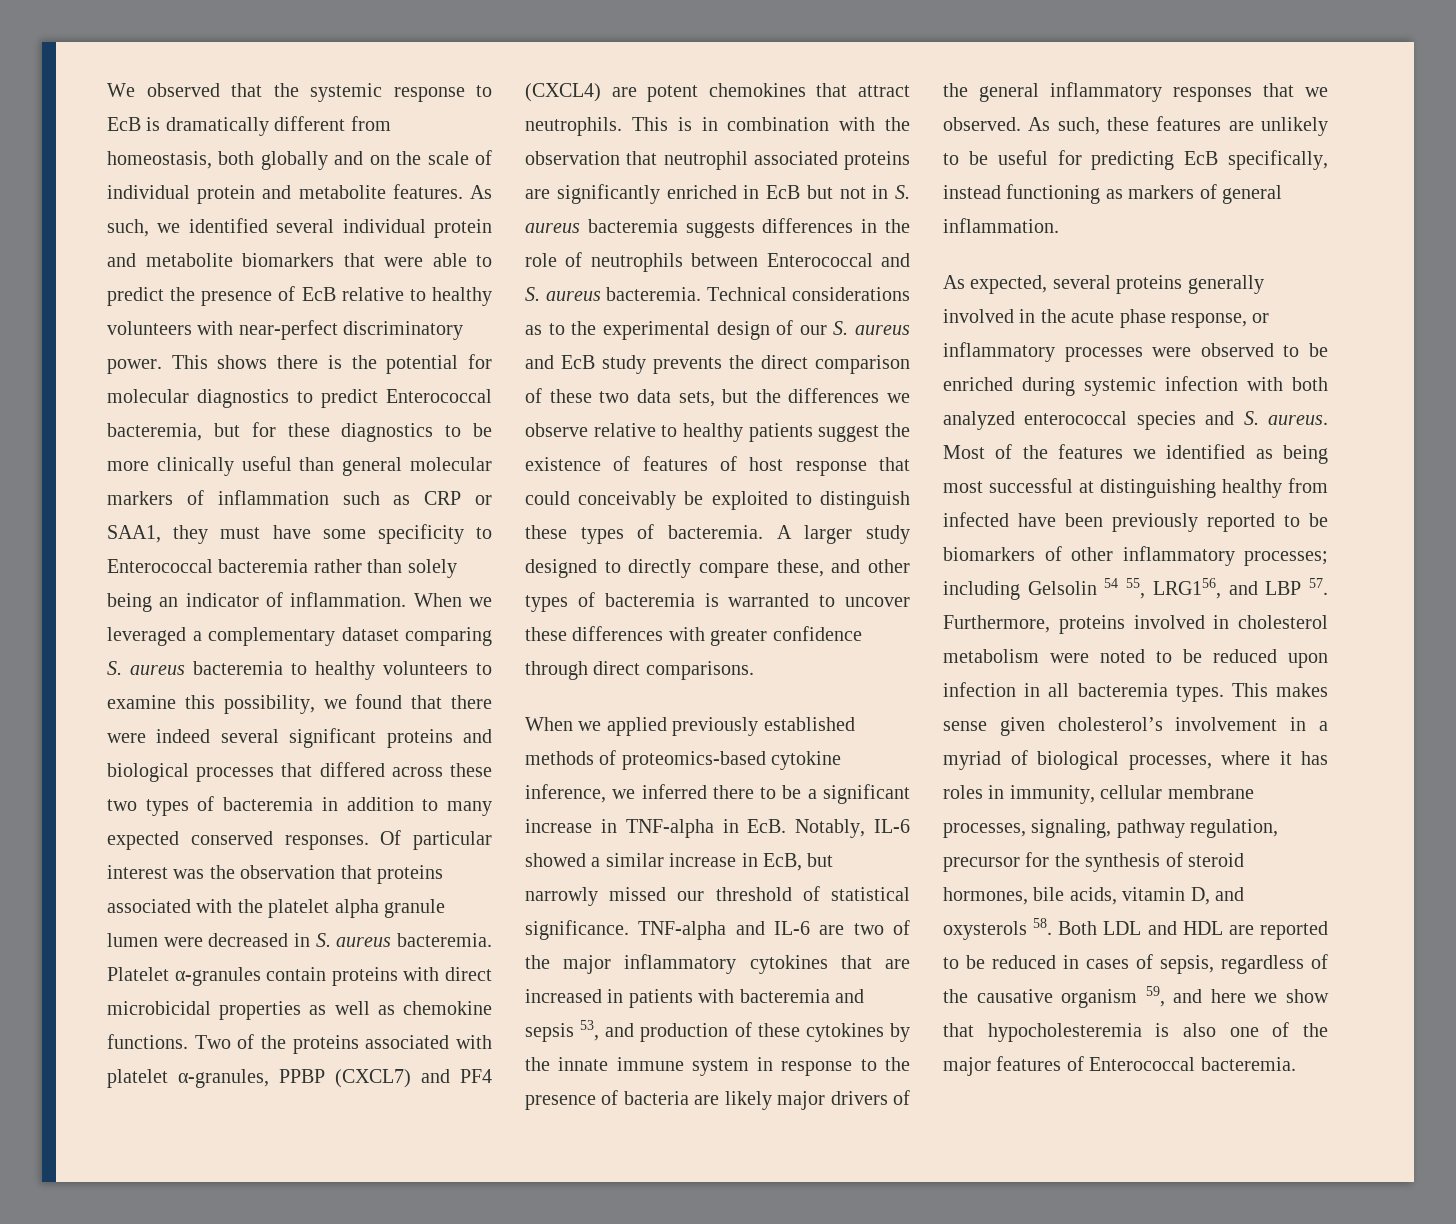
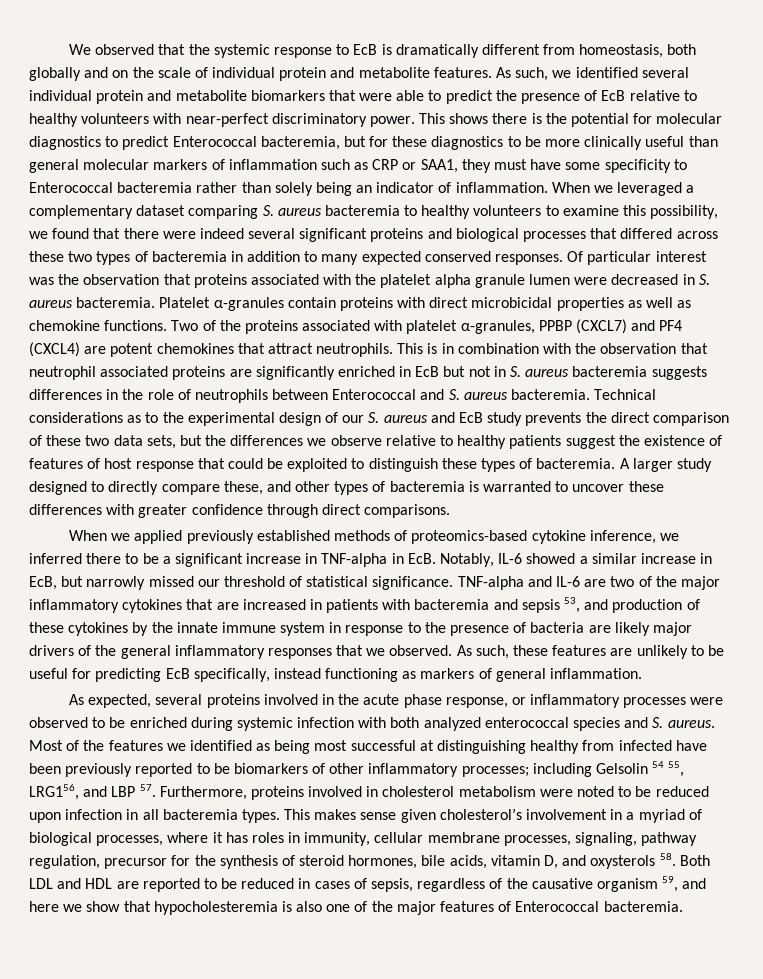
[578,491,677,510] conceivably -> (263, 463) none
[1187,275,1264,294] generally -> (260, 701) none

